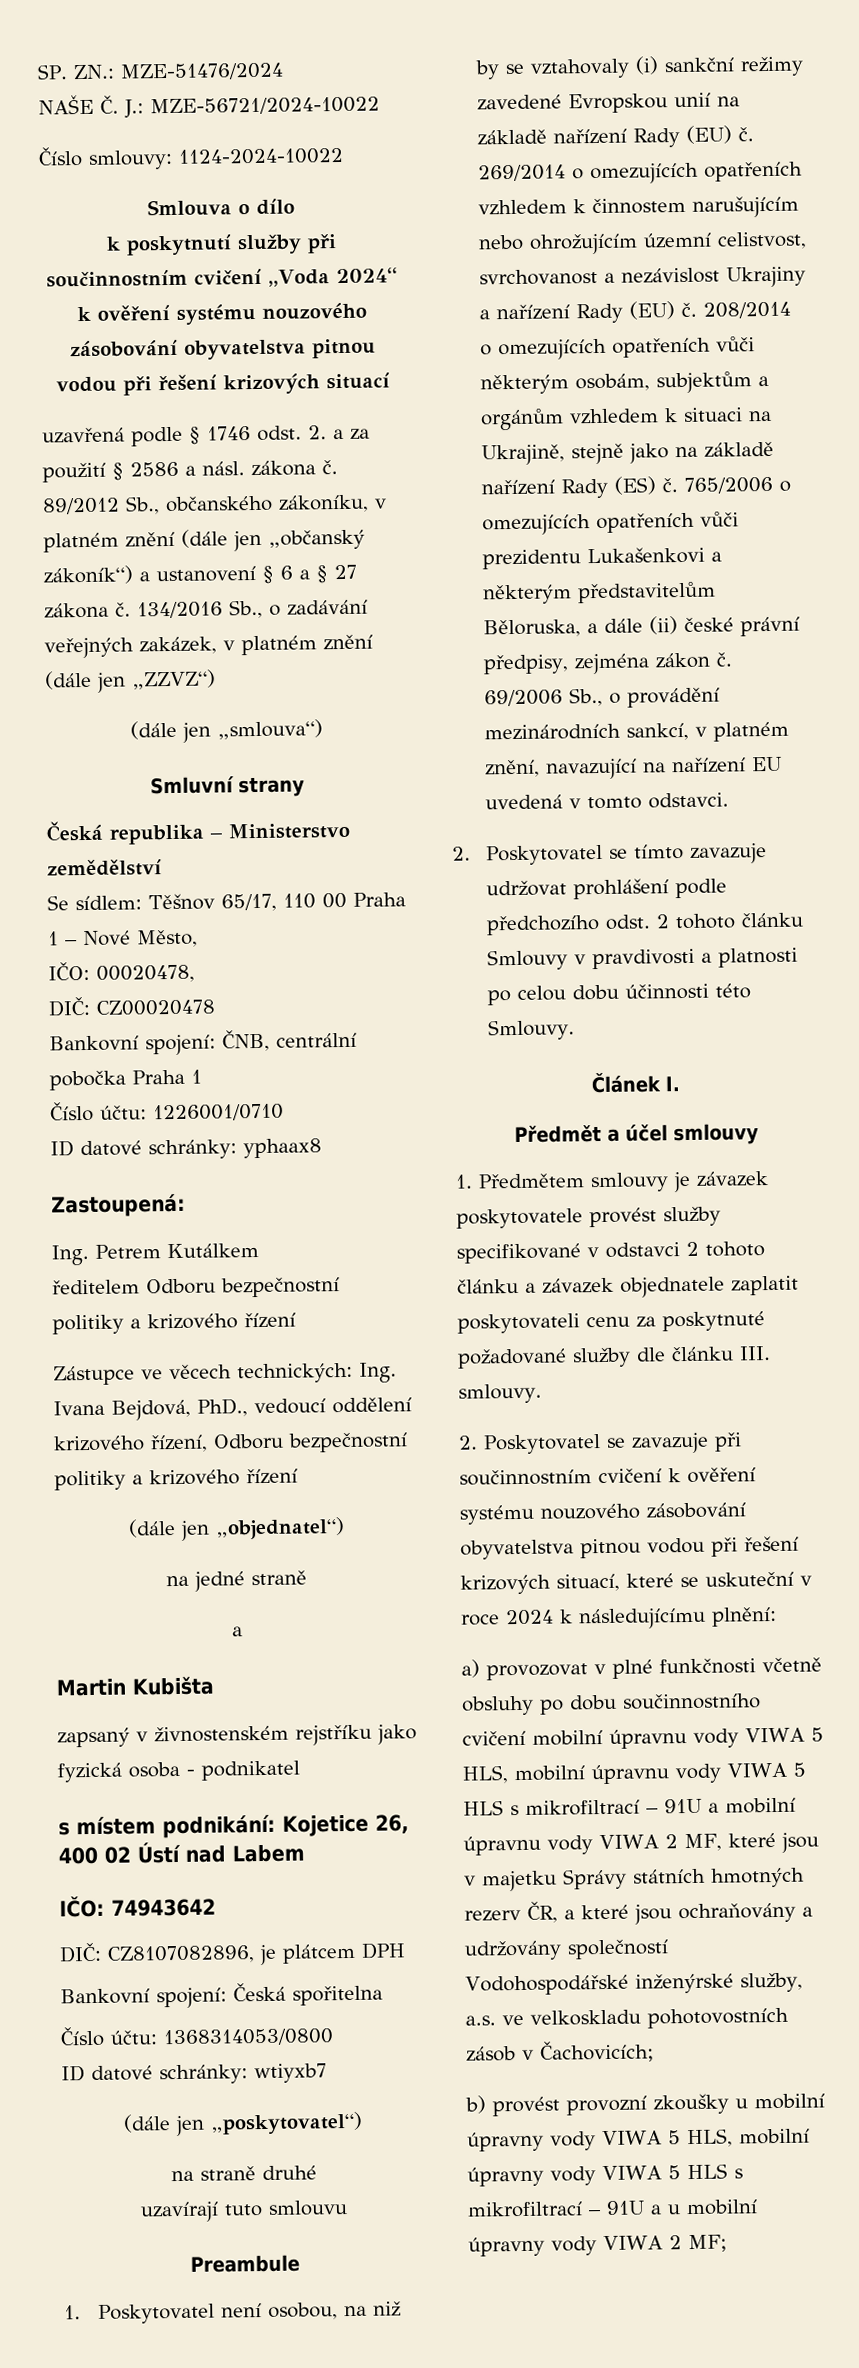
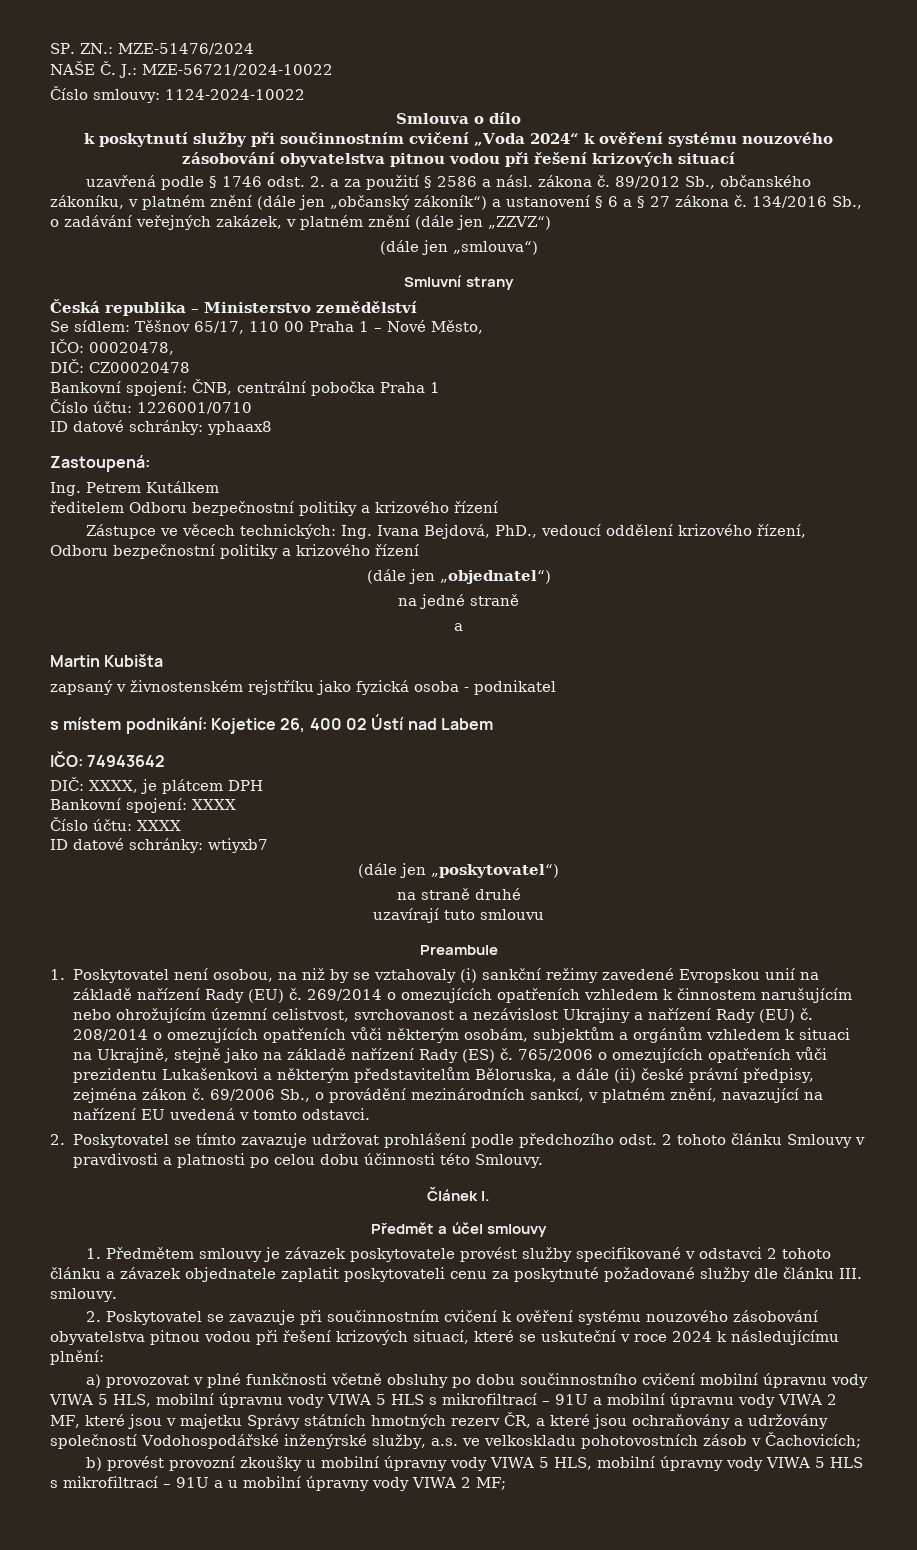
[107,1945,255,1964] CZ8107082896, -> [89,780,138,793] XXXX,
[233,1982,383,2006] [60,2026,334,2047] Česká spořitelna // Číslo účtu: 1368314053/0800 -> [192,799,236,810] [50,817,181,831] XXXX // Číslo účtu: XXXX

